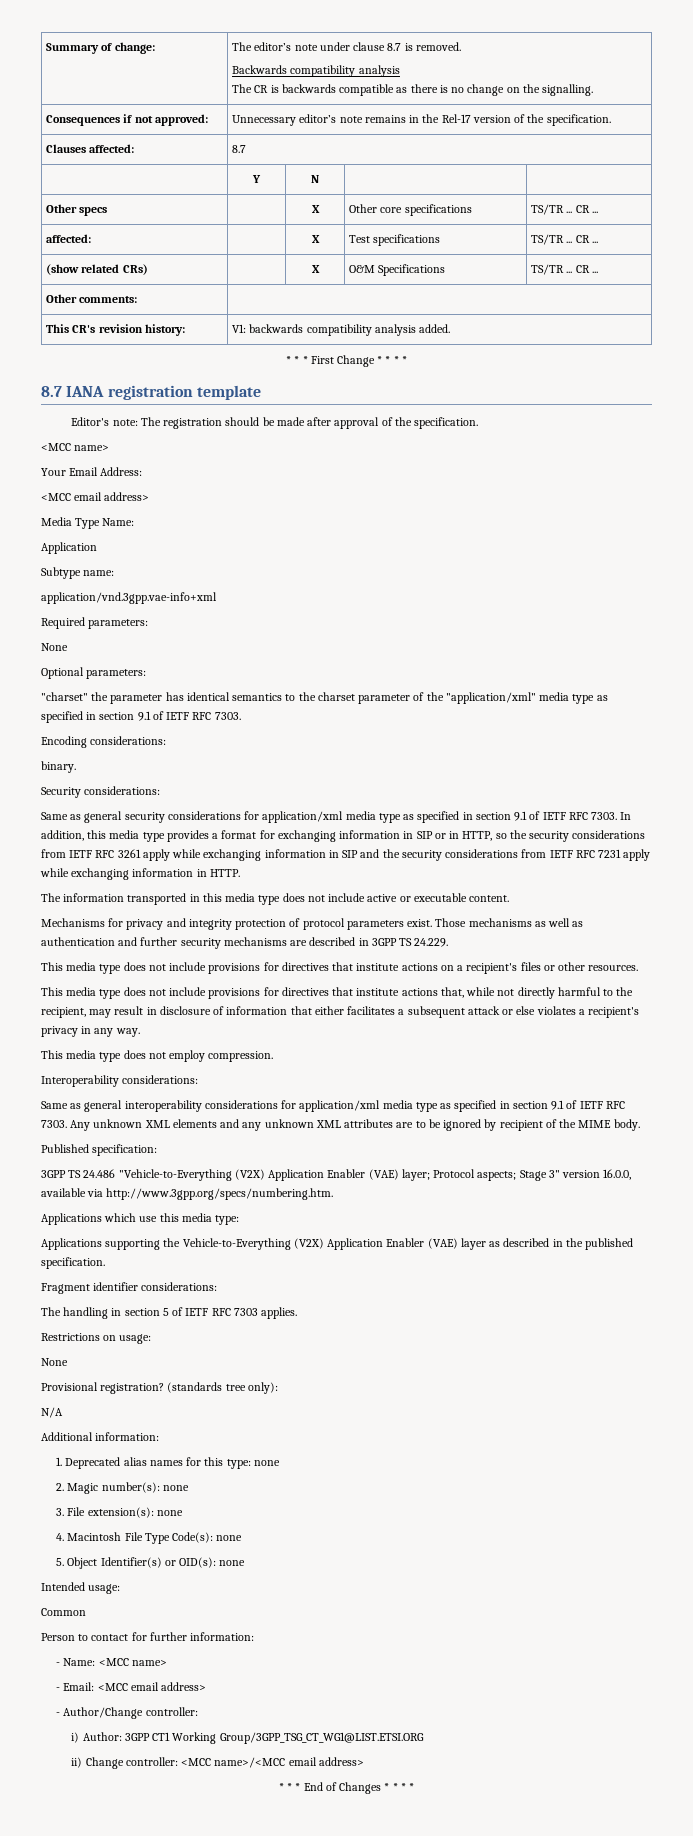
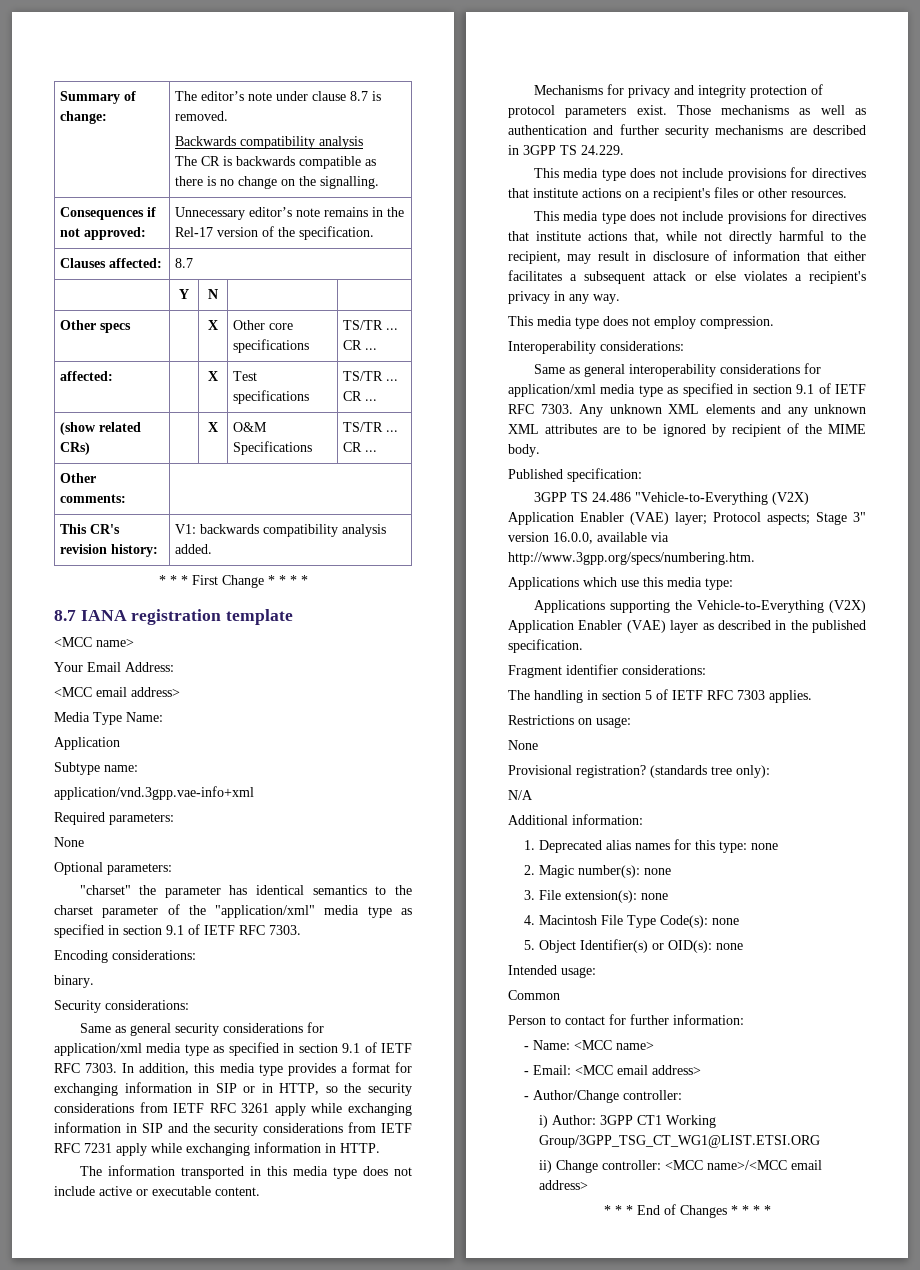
[71,417,479,429] // Editor's note: The registration should be made after approval of the specification. -> (294, 617) none

